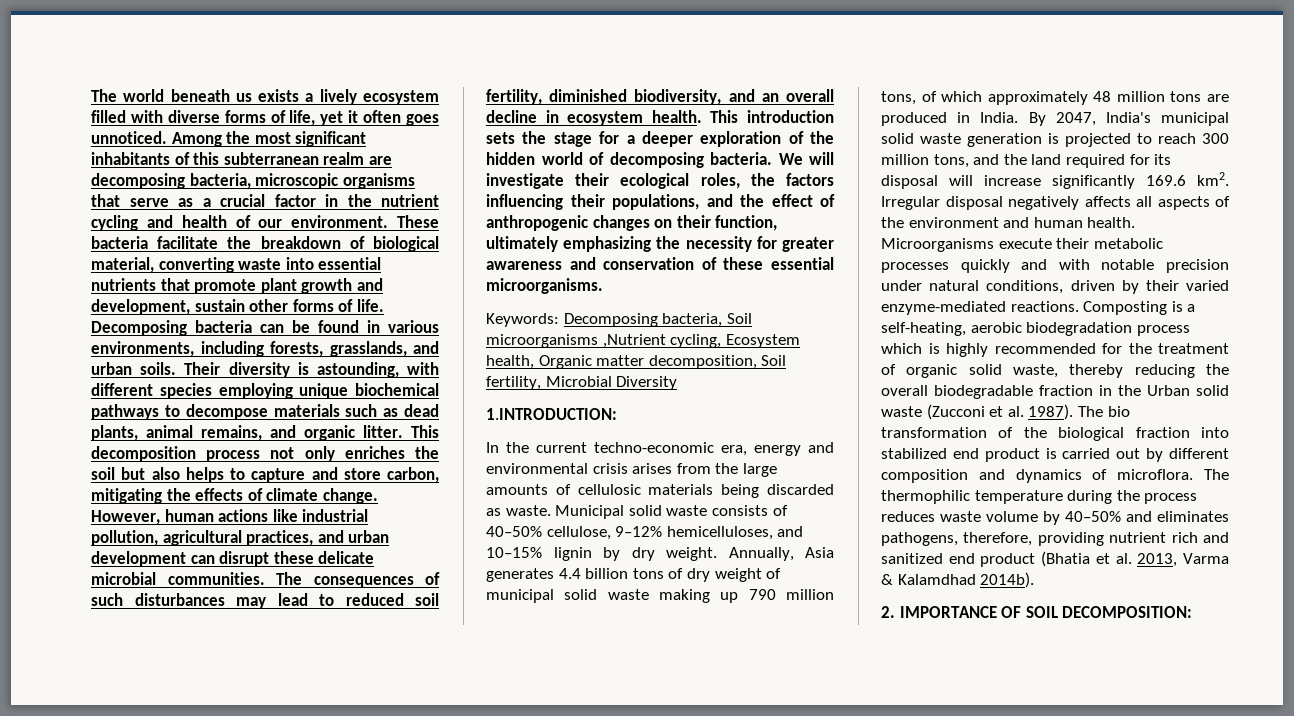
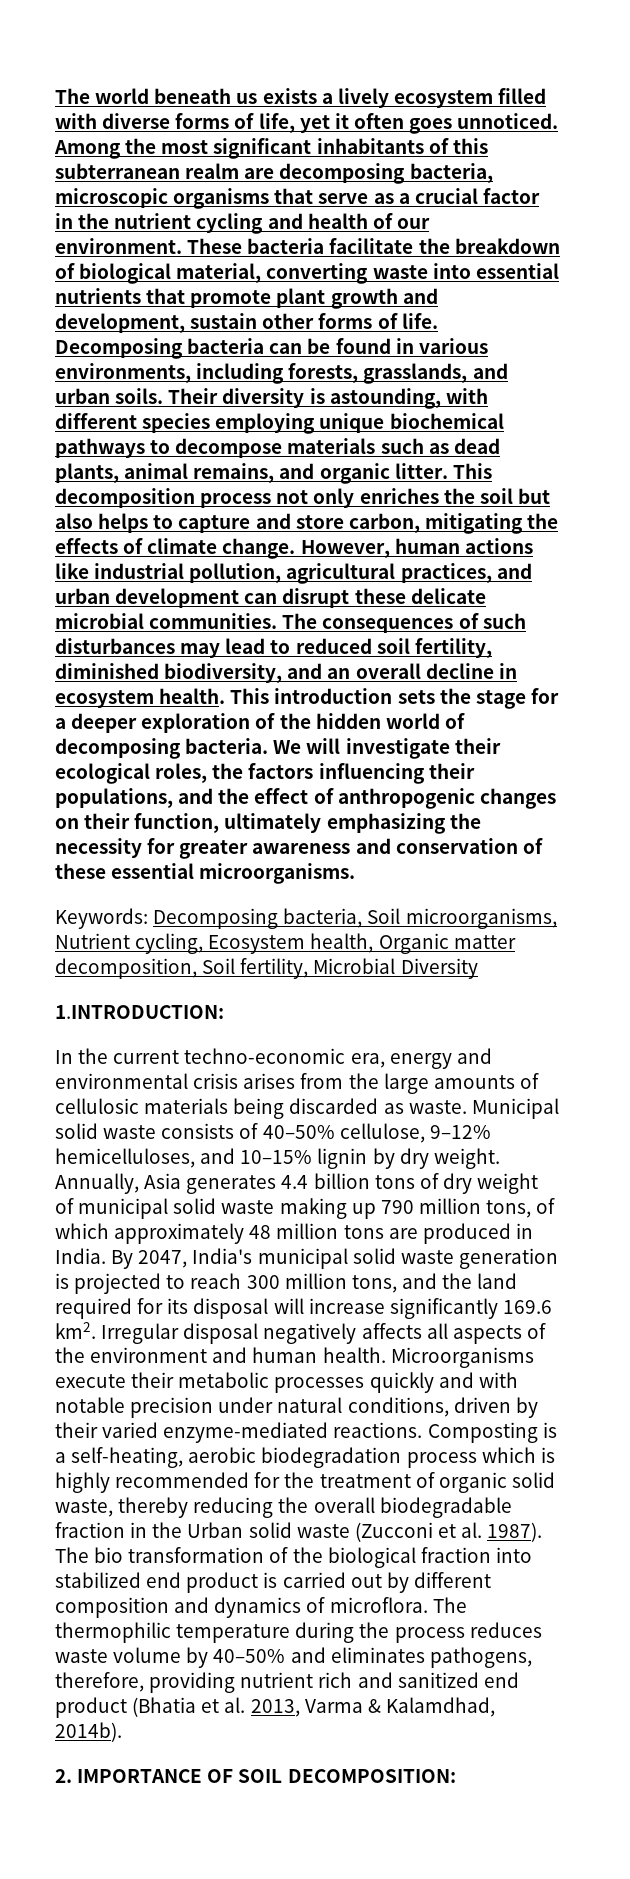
[486,334,666,348] microorganisms ,Nutrient -> [405,908,557,929] [55,933,130,949] microorganisms, Nutrient
[897,574,976,585] Kalamdhad -> [385,1697,495,1717] Kalamdhad,

